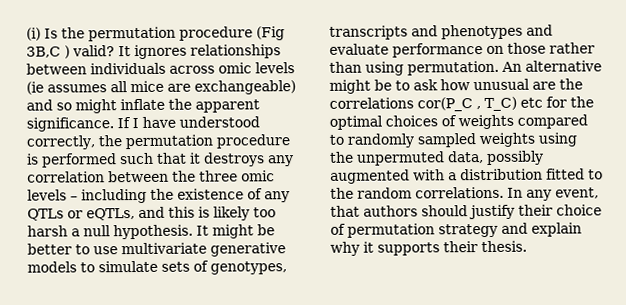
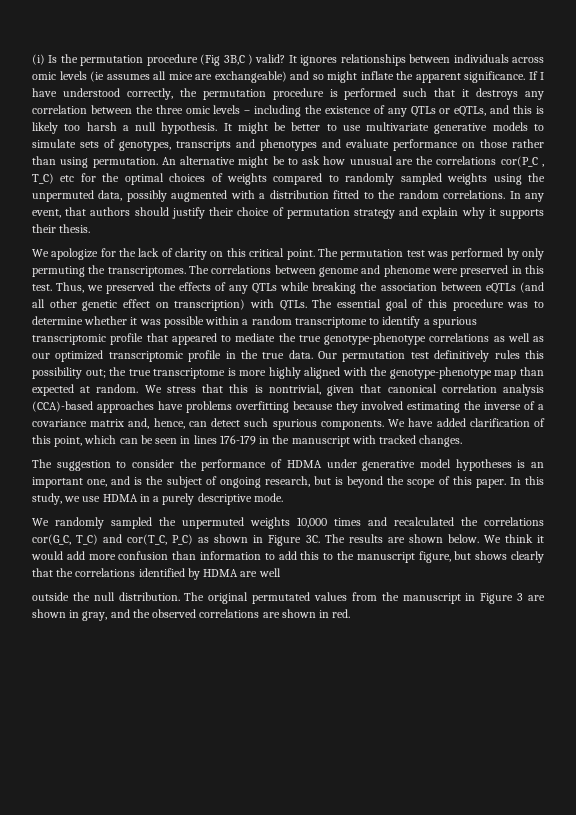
(527, 246) none -> [32,248,544,260] [32,265,544,277] [32,282,544,294] [32,299,545,311] [32,316,477,328] [32,333,544,345] [32,350,544,362] [32,367,544,379] [32,384,544,396] [32,401,545,413] [32,418,545,430] [32,435,463,447] [32,459,544,471] [32,476,544,488] [32,493,283,505] [32,517,544,529] [32,534,544,546] [31,551,545,563] [32,568,281,580] [32,592,545,604] [32,609,351,621] // We apologize for the lack of clarity on this critical point. The permutation test was performed by only permuting the transcriptomes. The correlations between genome and phenome were preserved in this test. Thus, we preserved the effects of any QTLs while breaking the association between eQTLs (and all other genetic effect on transcription) with QTLs. The essential goal of this procedure was to determine whether it was possible within a random transcriptome to identify a spurious transcriptomic profile that appeared to mediate the true genotype-phenotype correlations as well as our optimized transcriptomic profile in the true data. Our permutation test definitively rules this possibility out; the true transcriptome is more highly aligned with the genotype-phenotype map than expected at random. We stress that this is nontrivial, given that canonical correlation analysis (CCA)-based approaches have problems overfitting because they involved estimating the inverse of a covariance matrix and, hence, can detect such spurious components. We have added clarification of this point, which can be seen in lines 176-179 in the manuscript with tracked changes. // The suggestion to consider the performance of HDMA under generative model hypotheses is an important one, and is the subject of ongoing research, but is beyond the scope of this paper. In this study, we use HDMA in a purely descriptive mode. // We randomly sampled the unpermuted weights 10,000 times and recalculated the correlations cor(G_C, T_C) and cor(T_C, P_C) as shown in Figure 3C. The results are shown below. We think it would add more confusion than information to add this to the manuscript figure, but shows clearly that the correlations identified by HDMA are well // outside the null distribution. The original permutated values from the manuscript in Figure 3 are shown in gray, and the observed correlations are shown in red.

